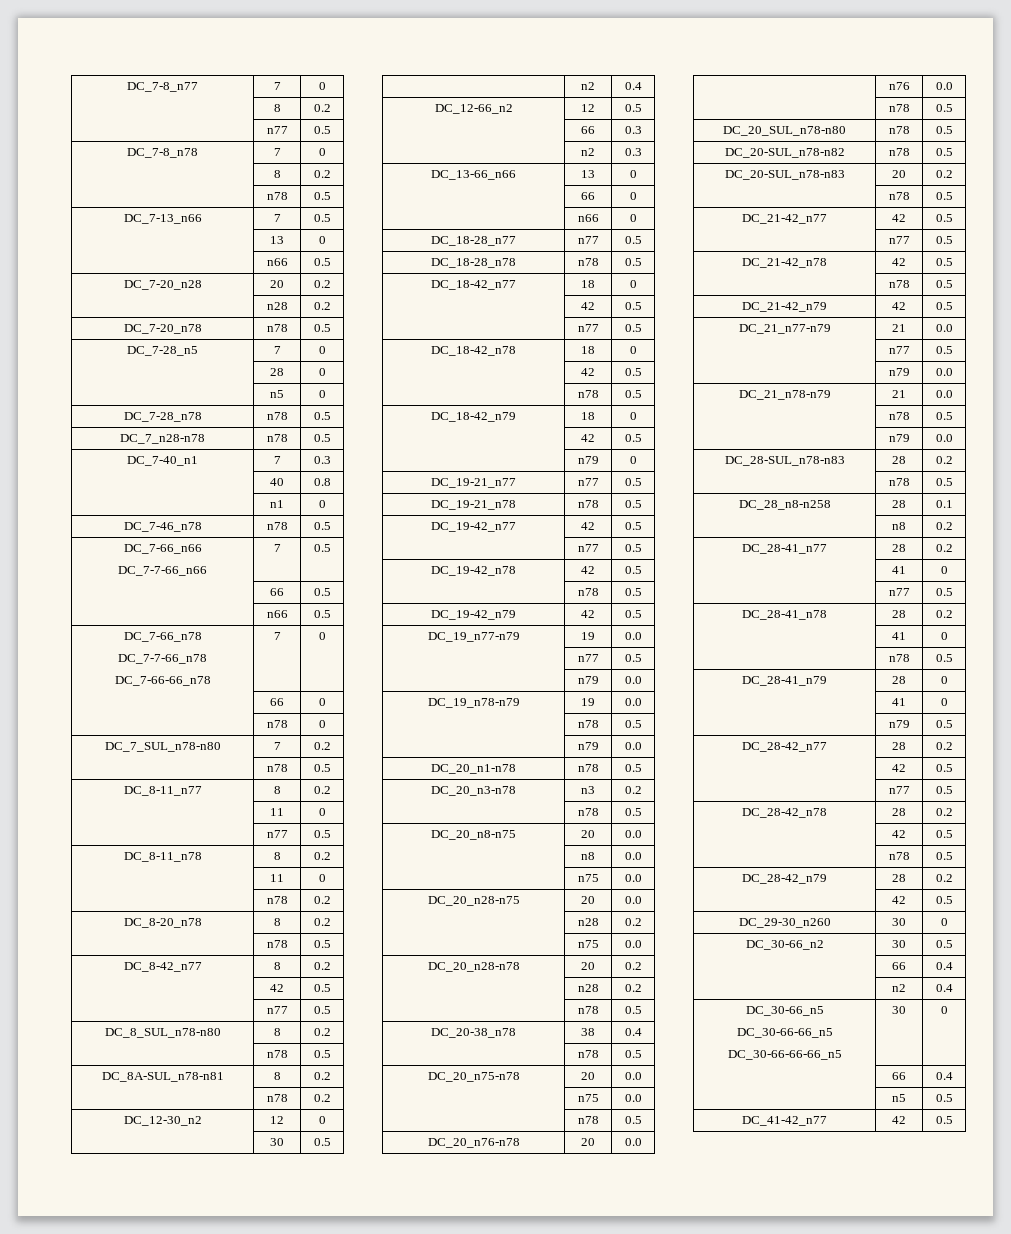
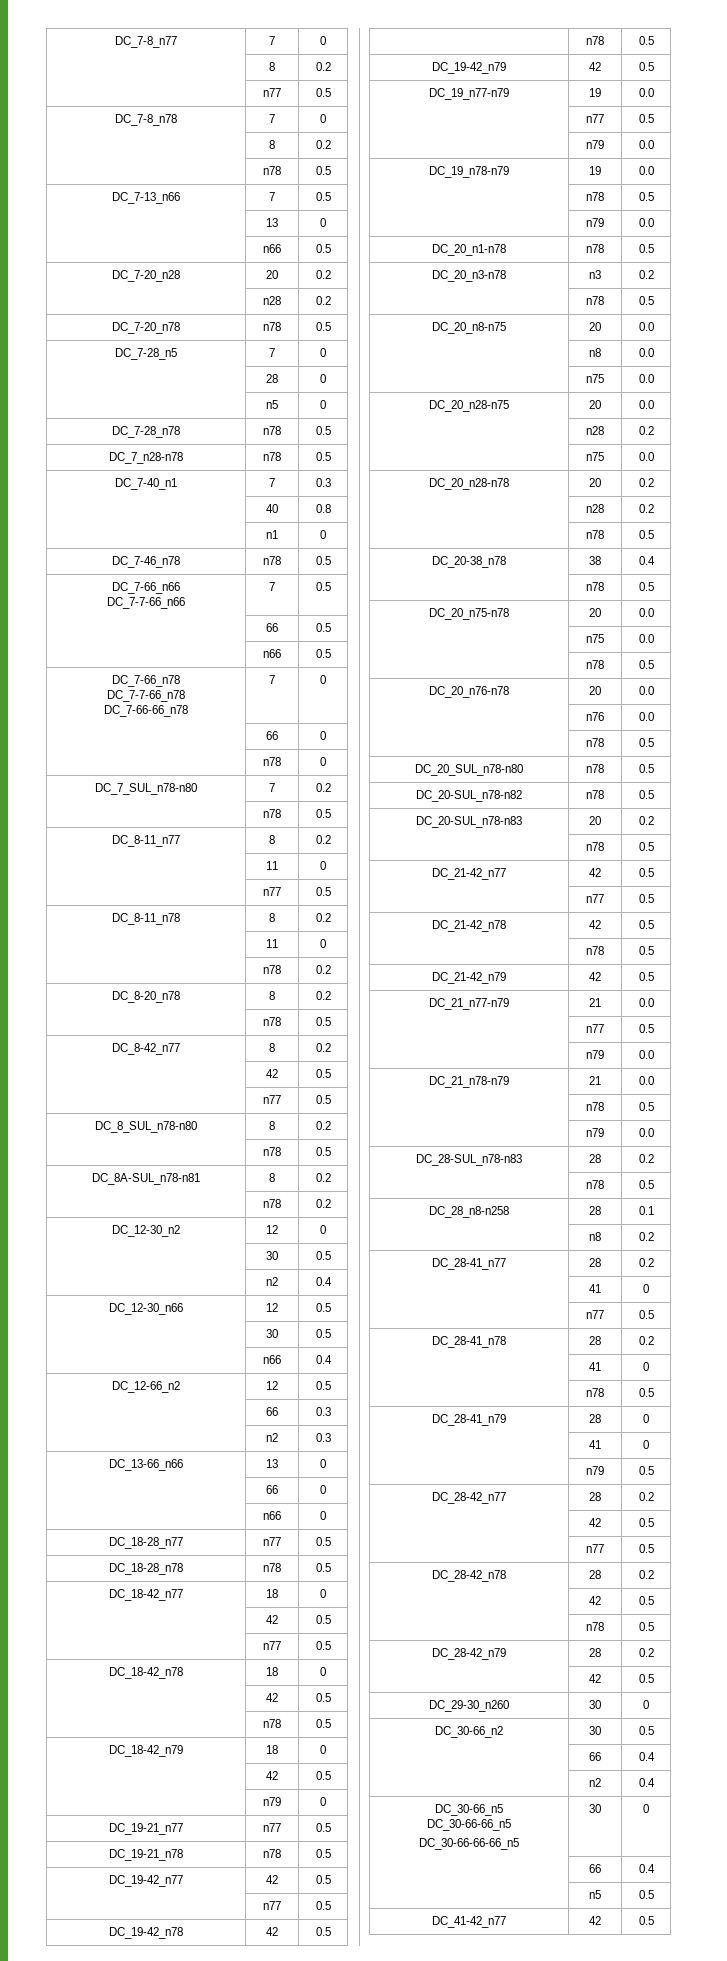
(642, 86) none -> [109,1303,183,1315] [266,1303,278,1312] [315,1303,331,1312] [266,1329,278,1338] [315,1329,331,1338] [263,1355,281,1364] [315,1355,332,1364] // DC_12-30_n66 | 12 | 0.5 // | 30 | 0.5 // | n66 | 0.4

